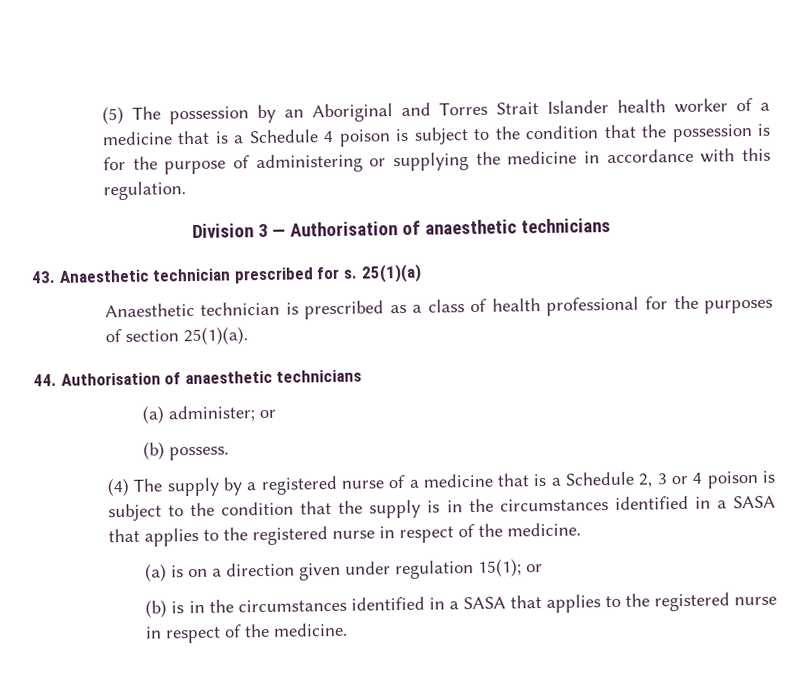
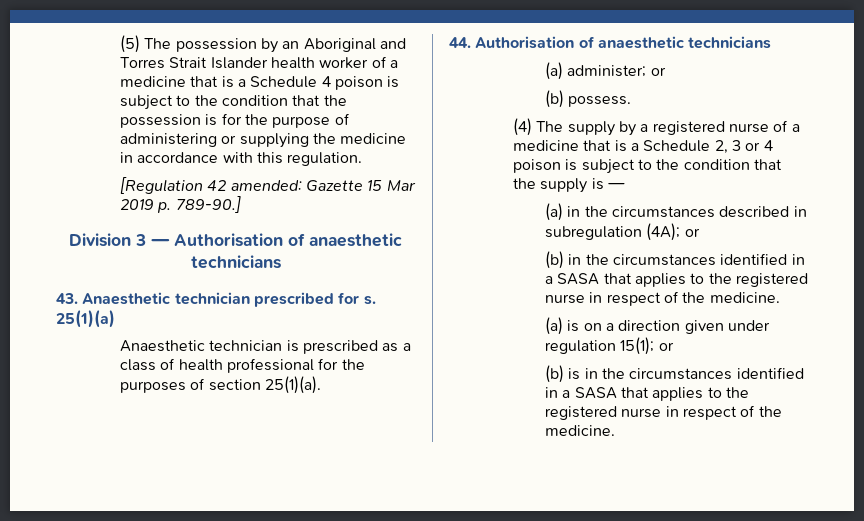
(186, 191) none -> [119,177,416,194] [119,196,241,213] // [Regulation 42 amended: Gazette 15 Mar 2019 p. 789-90.]
(441, 506) none -> [607,183,625,189] [544,203,807,221] [544,223,700,241] [544,251,564,269] — // (a) in the circumstances described in subregulation (4A); or // (b)

